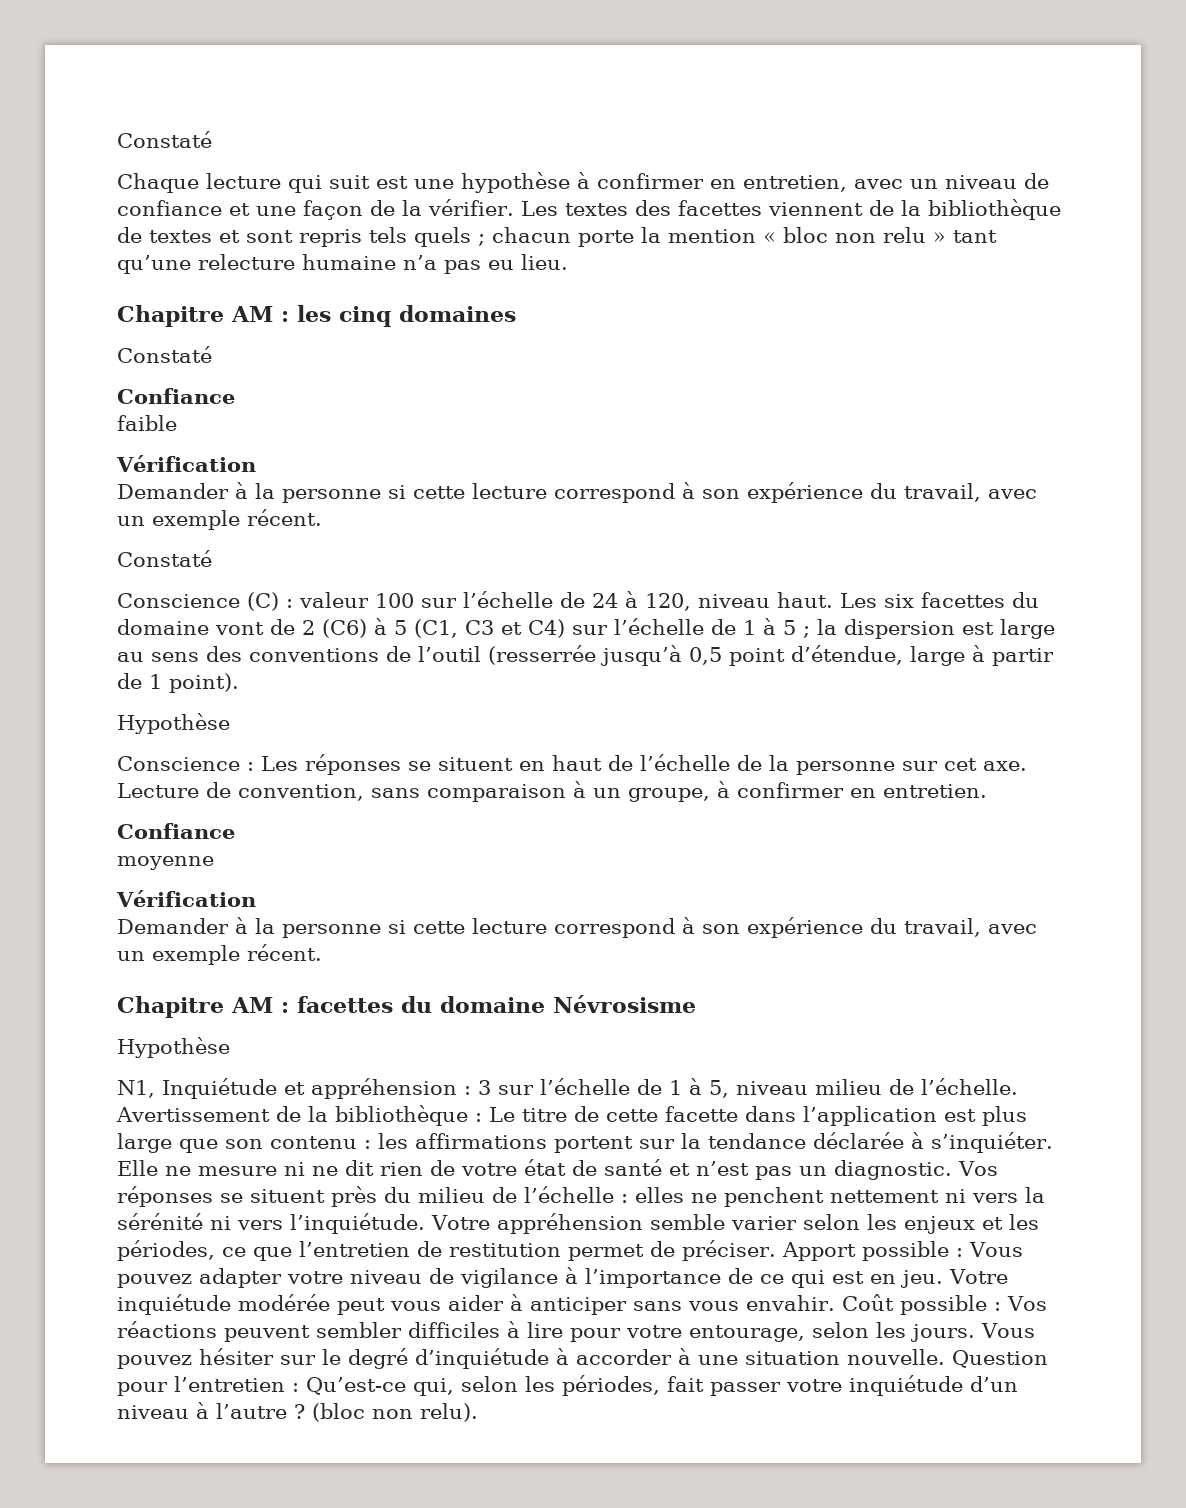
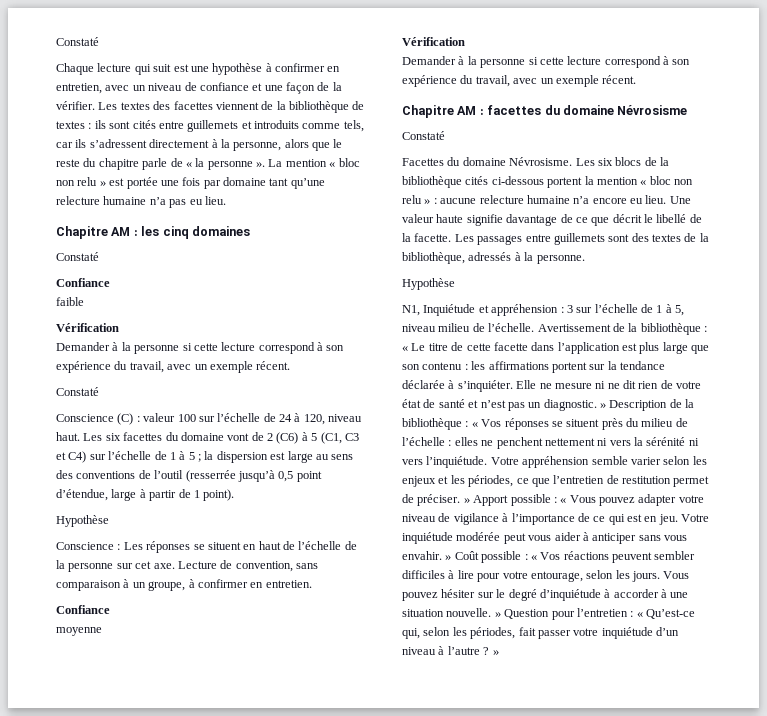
[219,227,946,247] et sont repris tels quels ; chacun porte la mention « bloc non relu » -> [88,120,364,132] [56,139,343,151] [56,158,360,170] [56,177,266,189] : ils sont cités entre guillemets et introduits comme tels, car ils s’adressent directement à la personne, alors que le reste du chapitre parle de « la personne ». La mention « bloc non relu » est portée une fois par domaine
(696, 1004) none -> [402,131,445,140] [402,157,669,166] [402,176,693,188] [402,195,691,204] [402,214,702,226] [402,233,709,245] [402,252,585,264] // Constaté // Facettes du domaine Névrosisme. Les six blocs de la bibliothèque cités ci-dessous portent la mention « bloc non relu » : aucune relecture humaine n’a encore eu lieu. Une valeur haute signifie davantage de ce que décrit le libellé de la facette. Les passages entre guillemets sont des textes de la bibliothèque, adressés à la personne.
(482, 1117) none -> [402,346,408,351] «
(952, 1170) none -> [600,399,695,411] [402,418,478,430] » Description de la bibliothèque : «
(776, 1250) none -> [463,498,470,503] »
(963, 1252) none -> [560,498,567,503] «
(835, 1303) none -> [445,555,452,560] »
(1001, 1306) none -> [530,555,537,560] «
(945, 1357) none -> [494,612,501,617] »
(299, 1387) none -> [636,612,643,617] «
[312,1403,478,1422] (bloc non relu). -> [492,650,499,655] »

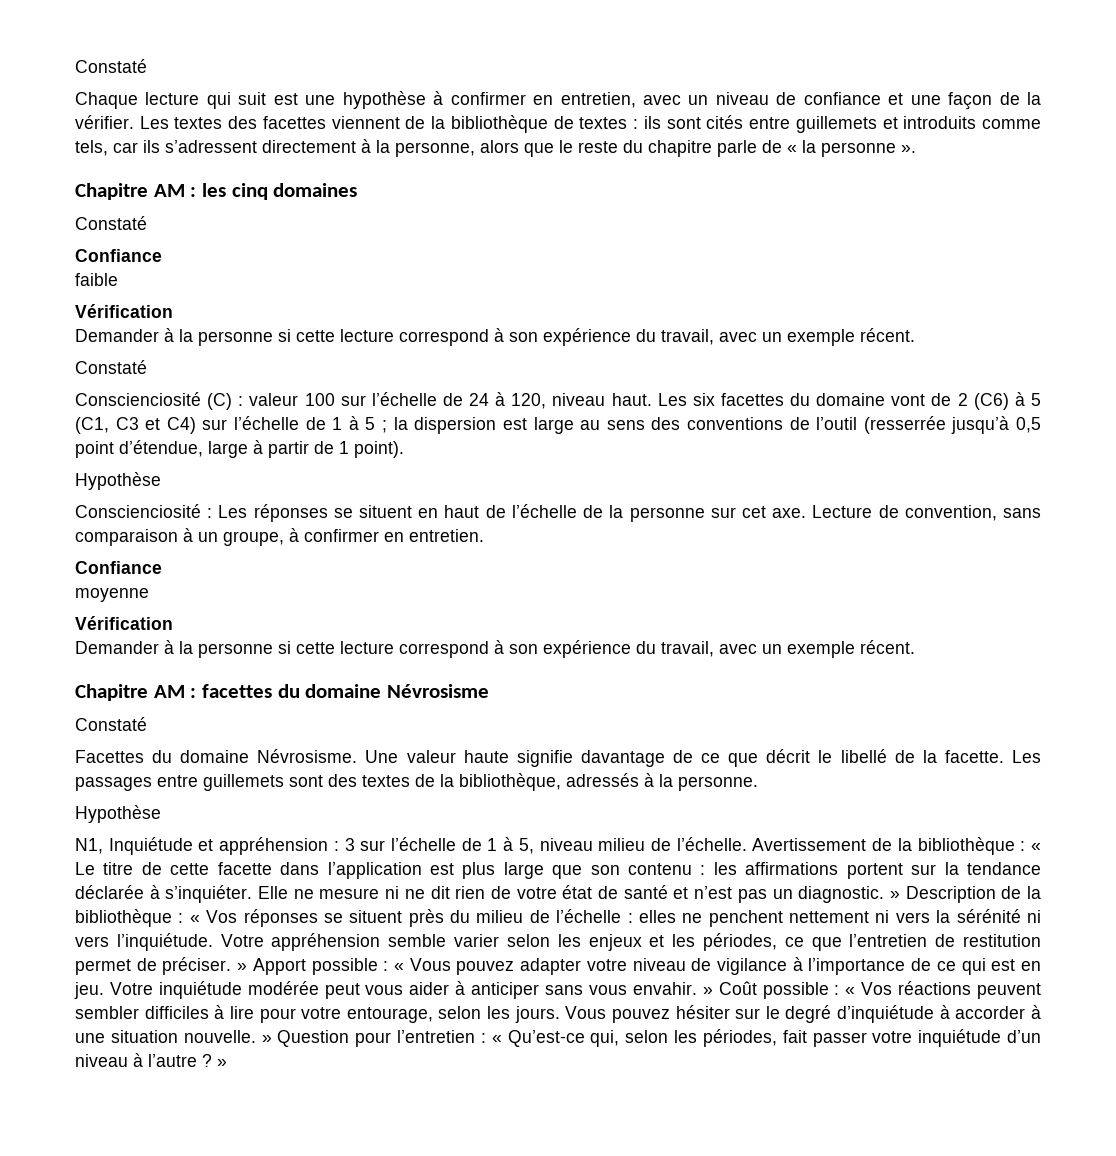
[268,158,360,167] [56,177,325,189] [56,196,226,208] La mention « bloc non relu » est portée une fois par domaine tant qu’une relecture humaine n’a pas eu lieu. -> (916, 149) none
[56,414,114,422] Conscience -> [75,392,201,406] Conscienciosité
[56,542,114,550] Conscience -> [75,504,201,518] Conscienciosité
[575,157,669,166] [402,176,693,188] [402,195,667,204] Les six blocs de la bibliothèque cités ci-dessous portent la mention « bloc non relu » : aucune relecture humaine n’a encore eu lieu. -> (358, 756) none

